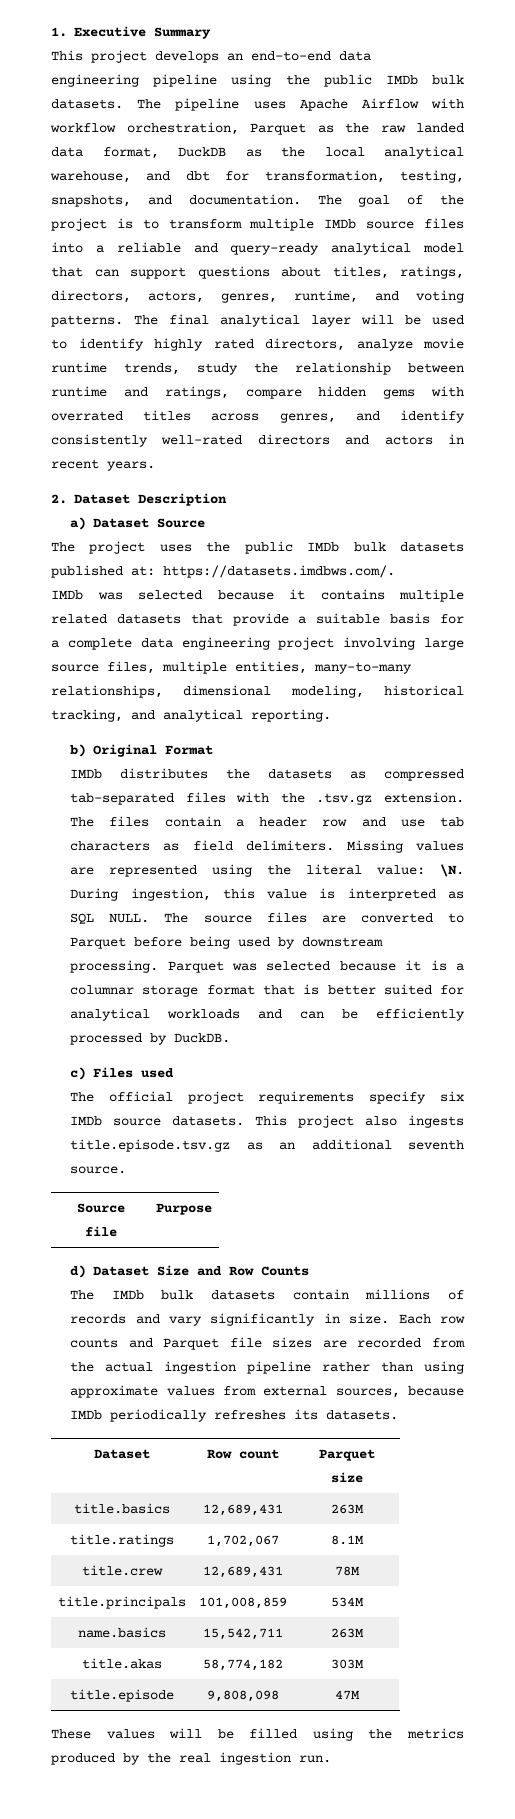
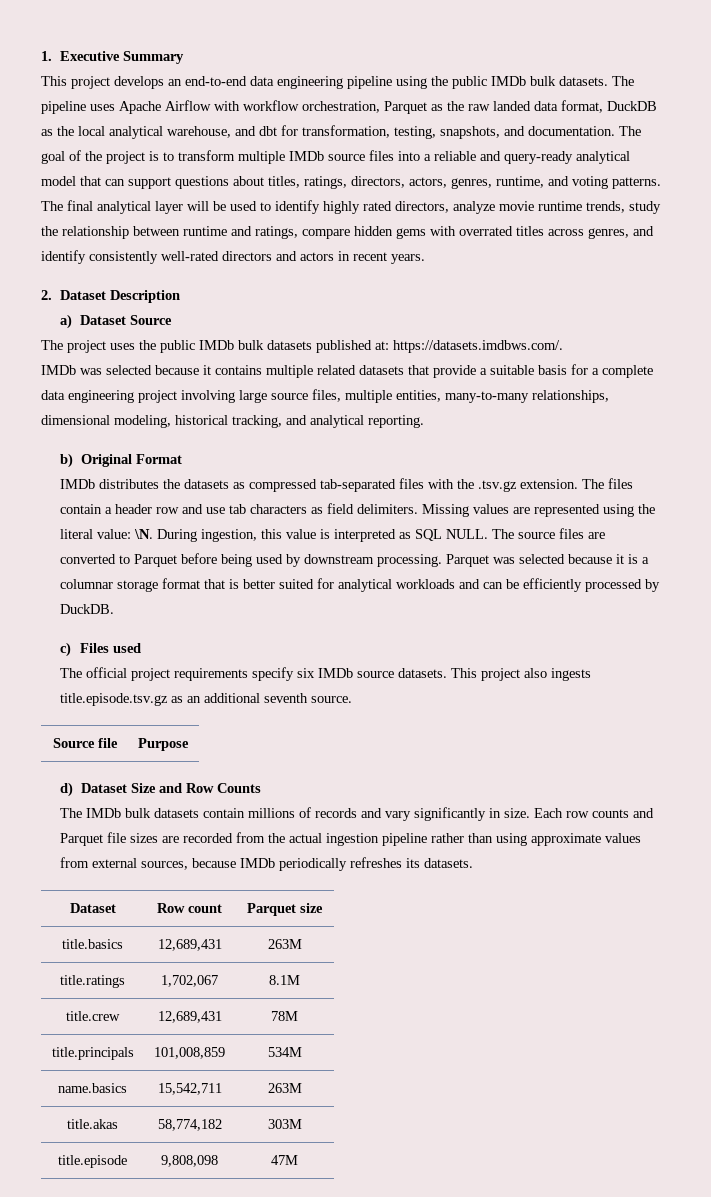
[51,1728,464,1741] [51,1752,331,1765] // These values will be filled using the metrics produced by the real ingestion run. -> (298, 1160) none

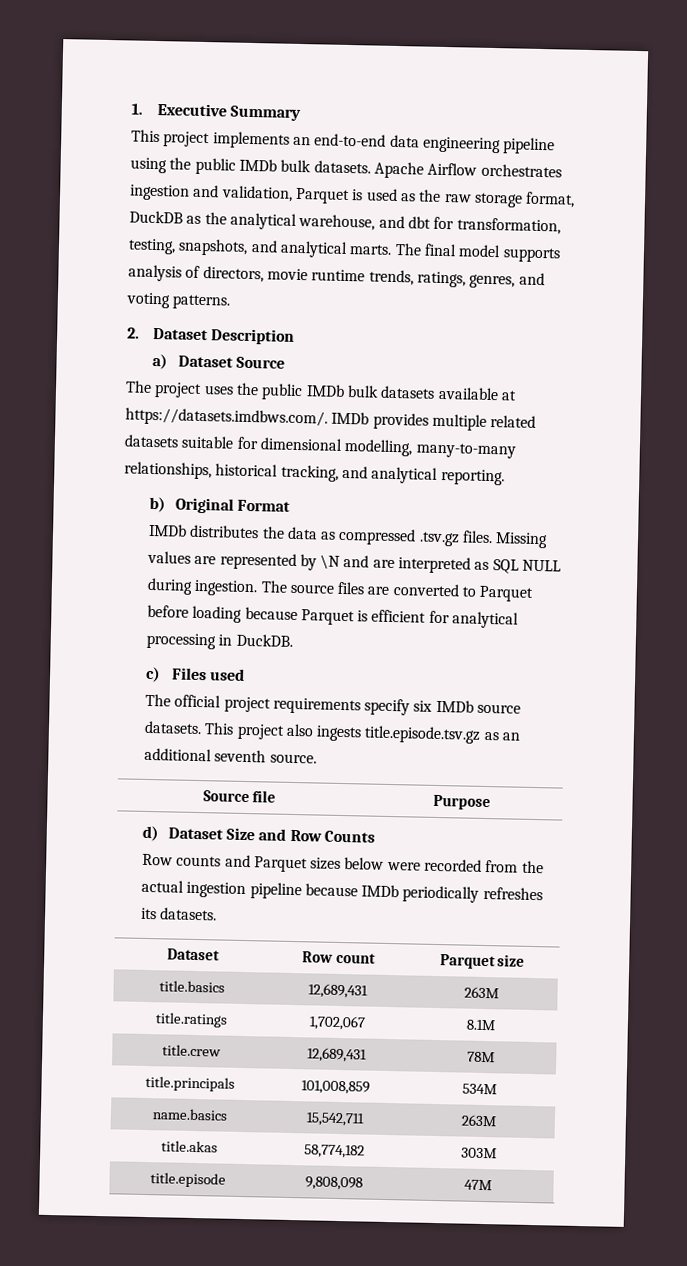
[114,76,164,89] develops -> [212,131,290,149] implements
[612,76,634,86] [41,100,427,114] The pipeline uses Apache Airflow with workflow orchestration, Parquet -> [373,161,562,179] [129,184,398,205] Apache Airflow orchestrates ingestion and validation, Parquet is used
[493,101,558,111] landed data -> [473,192,523,208] storage
[78,126,105,136] local -> (227, 218) none
[528,126,641,136] [41,150,630,164] [41,176,661,189] [41,200,661,214] [41,226,654,239] [41,250,425,264] documentation. The goal of the project is to transform multiple IMDb source files into a reliable and query-ready analytical model that can support questions about titles, ratings, directors, actors, genres, runtime, and voting patterns. The final analytical layer will be used to identify highly rated directors, analyze movie runtime trends, study the relationship between runtime and ratings, compare hidden gems with overrated titles across genres, and identify consistently well-rated directors and actors in recent years. -> [279,240,561,263] [128,264,545,289] [126,292,231,310] analytical marts. The final model supports analysis of directors, movie runtime trends, ratings, genres, and voting patterns.
[316,340,389,353] published at: -> [437,386,517,401] available at
[41,364,653,378] [41,389,609,403] [41,415,171,428] // IMDb was selected because it contains multiple related datasets that provide a suitable basis for a complete data engineering project involving large source files, multiple entities, many-to-many relationships, dimensional modeling, -> [331,411,537,431] [124,434,516,459] [124,461,212,480] IMDb provides multiple related datasets suitable for dimensional modelling, many-to-many relationships,
[184,479,230,489] datasets -> [286,526,318,540] data
[320,478,634,492] [60,503,656,517] [60,529,489,542] tab-separated files with the .tsv.gz extension. The files contain a header row and use tab characters as field delimiters. Missing values are represented using the literal value: \N. During ingestion, this value is interpreted as SQL NULL. -> [418,530,549,549] [146,550,562,574] [146,577,259,597] .tsv.gz files. Missing values are represented by \N and are interpreted as SQL NULL during ingestion.
[221,554,650,567] [60,578,661,592] being used by downstream processing. Parquet was selected because it is a columnar storage format that is better suited for analytical workloads and can be efficiently processed by -> [192,605,520,629] [145,632,233,650] loading because Parquet is efficient for analytical processing in
[60,807,655,821] [60,832,180,846] The IMDb bulk datasets contain millions of records and vary significantly in size. Each row counts and Parquet file sizes are -> [141,853,421,873] Row counts and Parquet sizes below were
[431,833,642,846] [60,857,189,870] rather than using approximate values from external sources, -> (302, 891) none

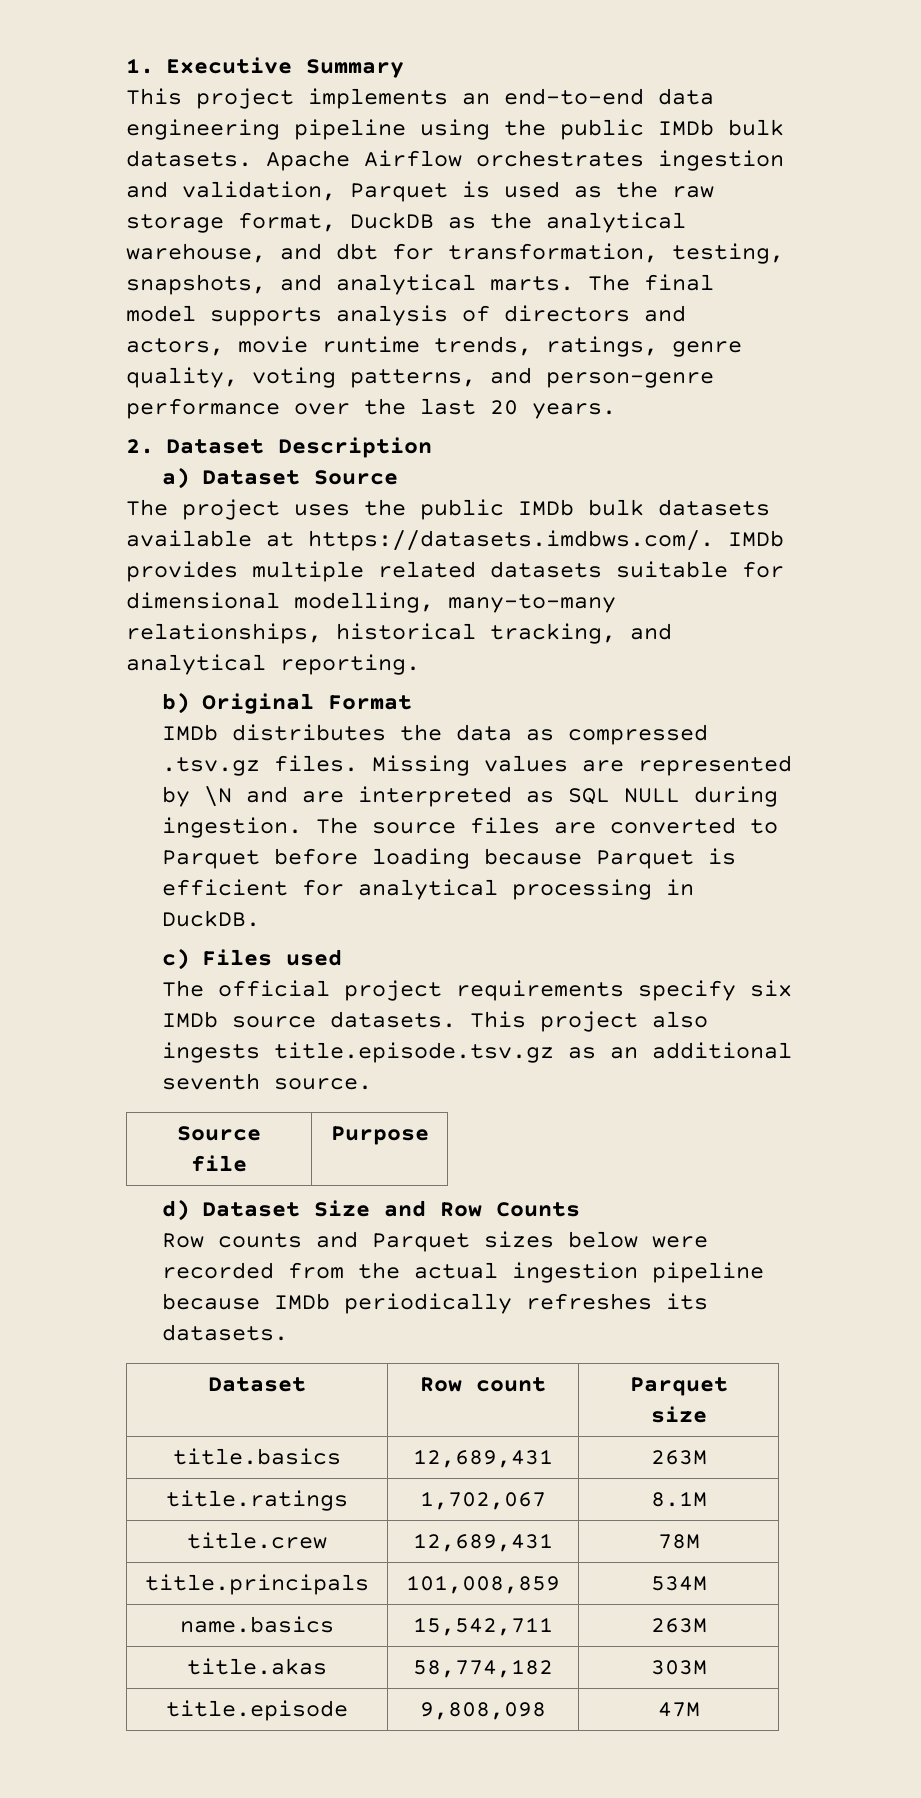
[202,265,264,283] directors, -> [504,305,686,322] [126,338,224,356] directors and actors,
[469,272,545,289] [126,292,231,310] genres, and voting patterns. -> [672,341,742,357] [126,367,714,388] [126,398,616,419] genre quality, voting patterns, and person-genre performance over the last 20 years.

